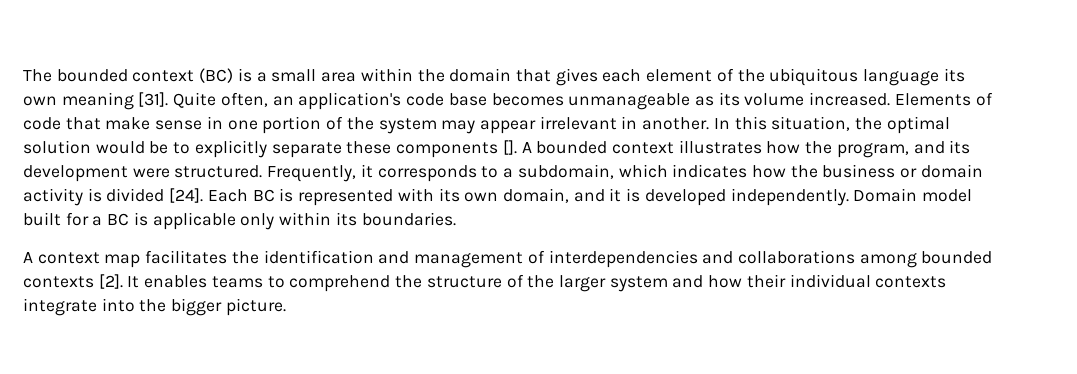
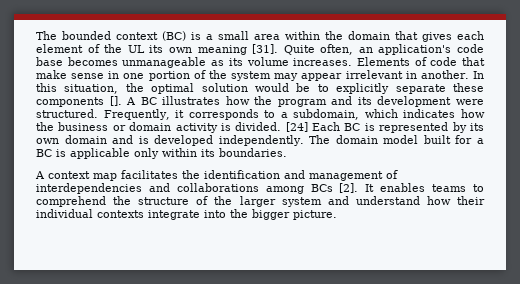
[769,68,940,86] ubiquitous language -> [127,45,145,53] UL
[809,92,891,106] increased. -> [293,58,353,66] increases.
[536,141,674,154] bounded context -> [140,97,157,105] BC
[836,143,909,158] program, -> [277,99,327,107] program
[106,188,204,203] divided [24]. -> [235,122,308,132] divided. [24]
[397,188,622,203] with its own domain, and it -> [452,122,484,133] [36,135,134,144] by its own domain and
[853,188,918,202] Domain -> [309,135,378,144] The domain
[921,251,993,264] [23,276,94,288] bounded contexts -> [310,184,333,192] BCs
(704, 281) none -> [355,196,420,205] understand

